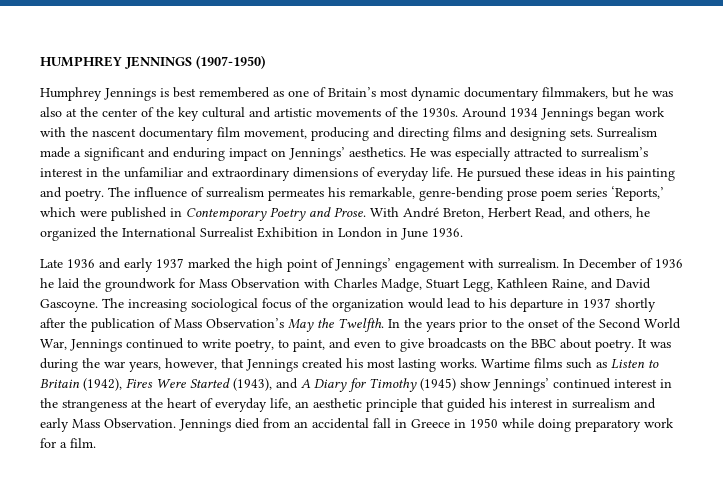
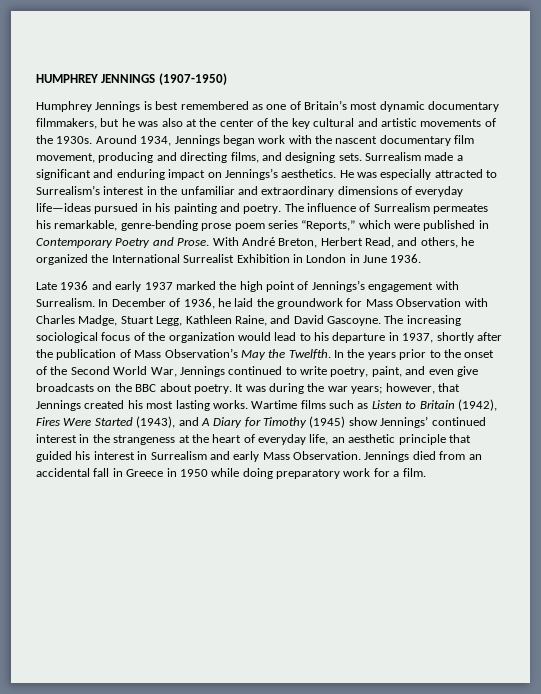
[510,108,538,117] 1934 -> [140,136,172,146] 1934,
[453,127,481,137] films -> [230,152,259,163] films,
[289,147,345,161] Jennings’ -> [224,168,278,180] Jennings’s
[581,147,648,158] surrealism’s -> [36,185,100,195] Surrealism’s
[432,167,586,181] life. He pursued these ideas -> [36,203,139,214] life—ideas pursued
[206,187,264,198] surrealism -> [373,203,430,212] Surrealism
[611,186,664,201] ‘Reports,’ -> [301,220,356,231] “Reports,”
[335,258,391,272] Jennings’ -> [311,280,365,292] Jennings’s
[498,258,559,269] surrealism. -> [36,298,95,307] Surrealism.
[655,259,683,268] 1936 -> [183,298,215,309] 1936,
[583,298,611,308] 1937 -> [402,333,434,343] 1937,
[278,339,289,348] to -> (369, 372) none
[385,339,396,348] to -> (454, 372) none
[129,361,161,372] years, -> [351,386,383,394] years;
[572,398,630,409] surrealism -> [150,451,207,460] Surrealism

